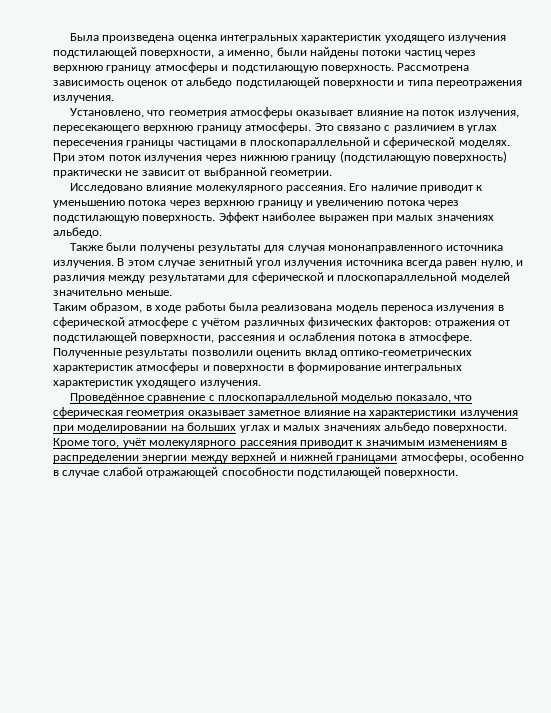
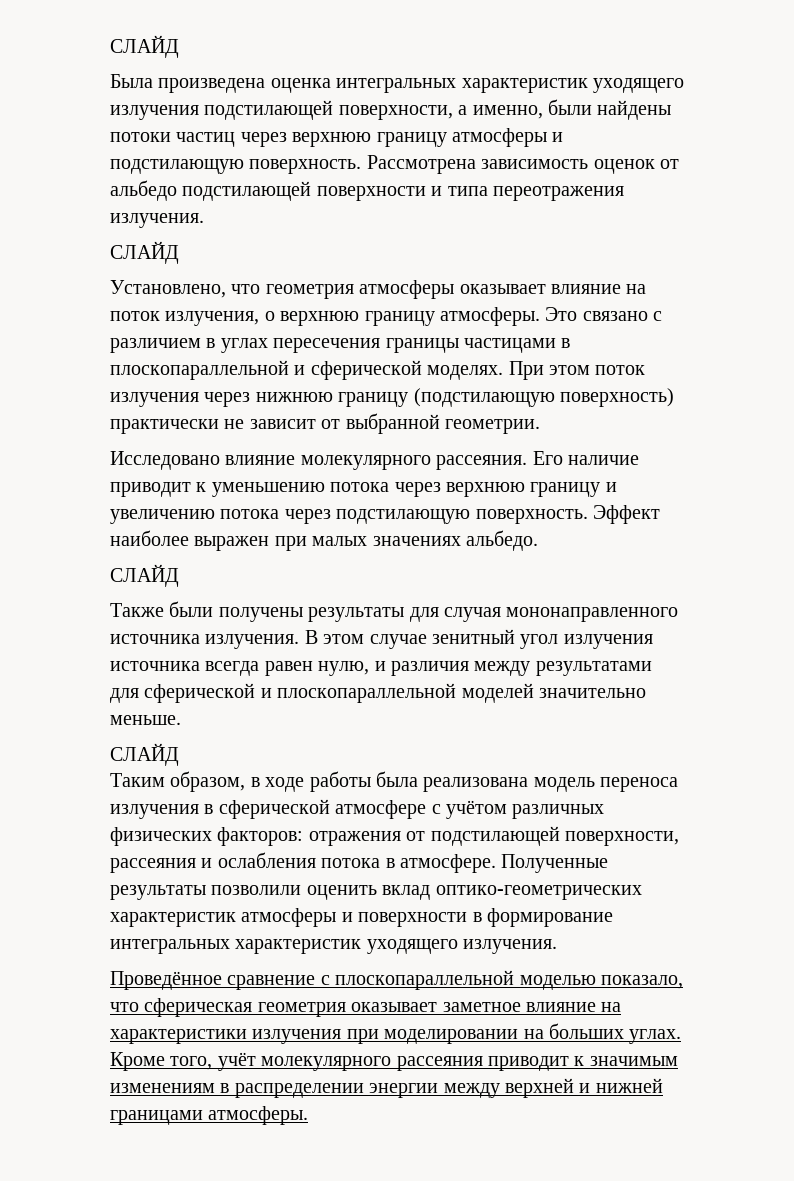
(69, 37) none -> [110,35,179,58] СЛАЙД //
(114, 99) none -> [110,241,179,264] // СЛАЙД
[53,125,140,133] пересекающего -> [264,311,275,321] о
(102, 232) none -> [110,564,179,587] // СЛАЙД
(173, 293) none -> [110,743,179,766] // СЛАЙД
[239,422,508,433] углах и малых значениях альбедо поверхности. -> [629,1029,682,1044] углах.
[400,452,524,463] [53,467,459,478] атмосферы, особенно в случае слабой отражающей способности подстилающей поверхности. -> [208,1106,309,1125] атмосферы.

